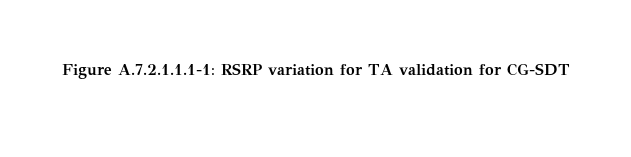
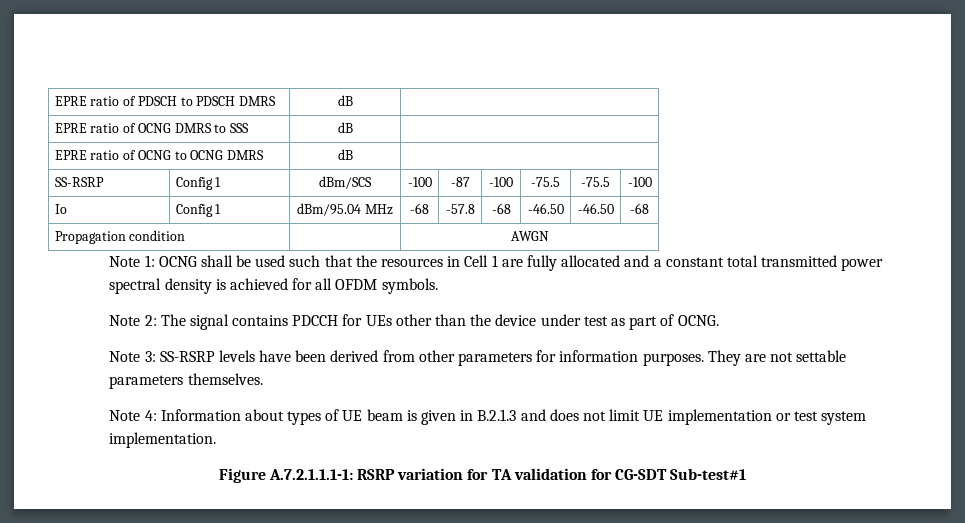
(61, 71) none -> [54,96,277,106] [337,95,353,106] [54,123,250,133] [337,122,353,133] [54,150,265,160] [337,149,353,160] [54,177,104,187] [175,177,222,190] [319,176,372,189] [407,177,432,187] [450,177,470,187] [489,177,513,187] [531,177,560,187] [581,177,610,187] [627,177,652,187] [54,204,67,214] [175,204,222,217] [297,203,393,216] [410,203,429,214] [445,204,475,214] [491,203,511,214] [527,203,564,214] [577,203,614,214] [630,203,649,214] [54,230,186,244] [510,231,549,241] [109,255,884,271] [109,278,438,294] [109,314,719,330] [109,350,847,366] [109,373,263,389] [109,409,867,425] [109,432,217,448] EPRE ratio of PDSCH to PDSCH DMRS | dB | // EPRE ratio of OCNG DMRS to SSS | dB | // EPRE ratio of OCNG to OCNG DMRS | dB | // SS-RSRP | Config 1 | dBm/SCS | -100 | -87 | -100 | -75.5 | -75.5 | -100 // Io | Config 1 | dBm/95.04 MHz | -68 | -57.8 | -68 | -46.50 | -46.50 | -68 // Propagation condition | | AWGN // Note 1: OCNG shall be used such that the resources in Cell 1 are fully allocated and a constant total transmitted power spectral density is achieved for all OFDM symbols. // Note 2: The signal contains PDCCH for UEs other than the device under test as part of OCNG. // Note 3: SS-RSRP levels have been derived from other parameters for information purposes. They are not settable parameters themselves. // Note 4: Information about types of UE beam is given in B.2.1.3 and does not limit UE implementation or test system implementation. //
(570, 69) none -> [670,468,747,480] Sub-test#1

